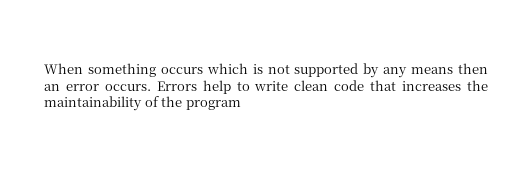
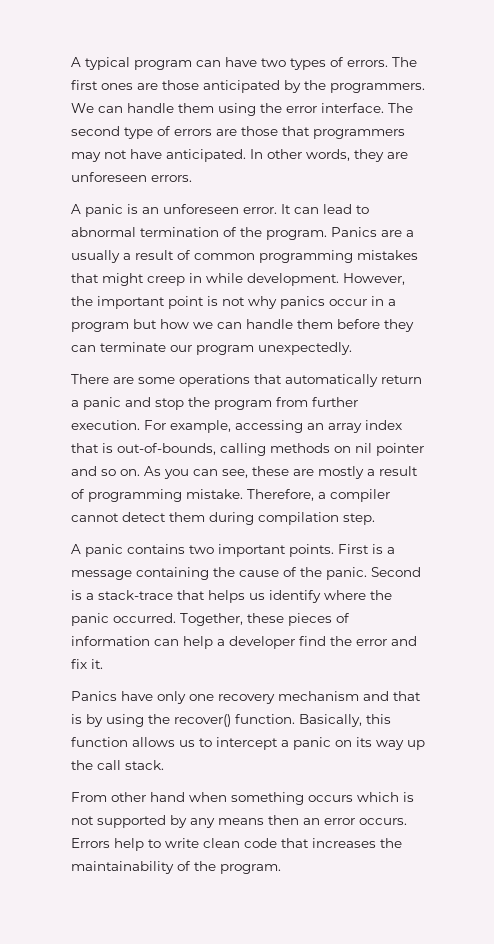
[44,63,83,74] When -> [71,57,417,70] [71,80,425,93] [71,103,413,116] [71,126,405,139] [71,149,408,162] [71,172,192,182] [71,204,369,217] [71,227,414,240] [71,250,418,263] [71,273,405,286] [71,296,396,309] [71,319,414,332] [71,342,352,355] [71,374,422,387] [71,397,358,410] [71,420,402,433] [71,443,424,456] [71,466,418,479] [71,489,390,502] [71,512,375,525] [71,544,395,557] [71,567,421,580] [71,590,392,603] [71,613,350,626] [71,636,417,649] [71,659,103,669] [71,691,421,704] [71,714,391,727] [71,737,425,750] [71,760,164,770] [71,792,227,802] A typical program can have two types of errors. The first ones are those anticipated by the programmers. We can handle them using the error interface. The second type of errors are those that programmers may not have anticipated. In other words, they are unforeseen errors. // A panic is an unforeseen error. It can lead to abnormal termination of the program. Panics are a usually a result of common programming mistakes that might creep in while development. However, the important point is not why panics occur in a program but how we can handle them before they can terminate our program unexpectedly. // There are some operations that automatically return a panic and stop the program from further execution. For example, accessing an array index that is out-of-bounds, calling methods on nil pointer and so on. As you can see, these are mostly a result of programming mistake. Therefore, a compiler cannot detect them during compilation step. // A panic contains two important points. First is a message containing the cause of the panic. Second is a stack-trace that helps us identify where the panic occurred. Together, these pieces of information can help a developer find the error and fix it. // Panics have only one recovery mechanism and that is by using the recover() function. Basically, this function allows us to intercept a panic on its way up the call stack. // From other hand when
[185,100,241,110] program -> [220,864,281,874] program.

